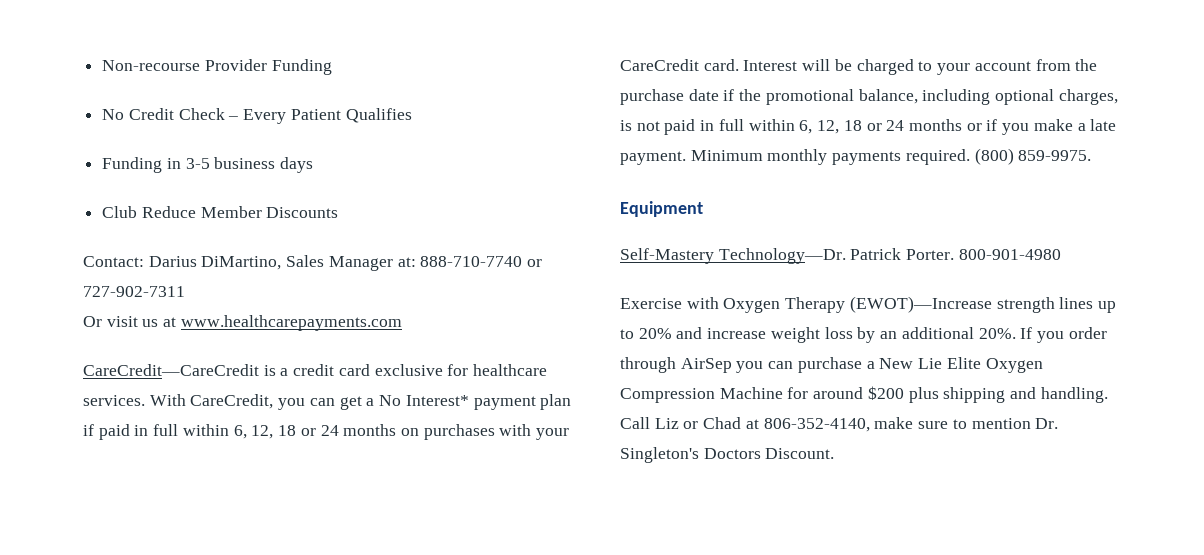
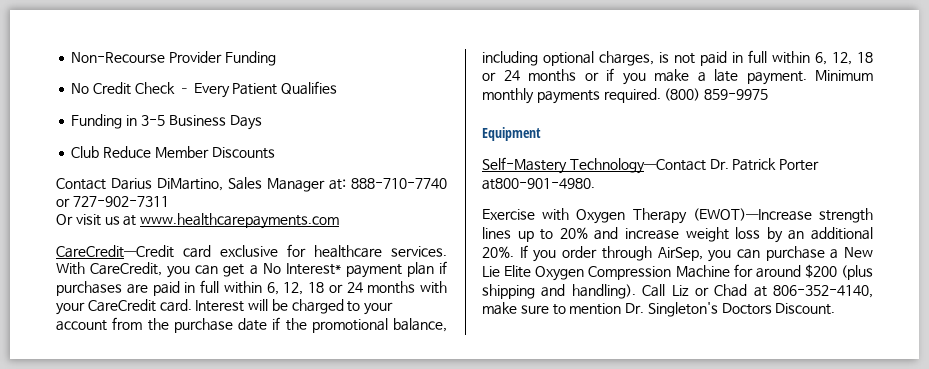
[102,60,201,71] Non-recourse -> [71,52,166,63] Non-Recourse
[214,157,314,173] business days -> [168,115,262,130] Business Days
[83,256,144,267] Contact: -> [56,178,106,190] Contact
[83,364,335,376] CareCredit—CareCredit is a credit -> [56,245,174,258] CareCredit—Credit
(94, 430) none -> [56,281,148,296] purchases are
[400,424,495,440] on purchases -> (416, 287) none
[1018,150,1092,161] 859-9975. -> [704,89,769,100] 859-9975
[718,248,1061,264] Technology—Dr. Patrick Porter. 800-901-4980 -> [569,158,820,174] [482,178,595,190] Technology—Contact Dr. Patrick Porter at800-901-4980.
[680,358,732,373] AirSep -> [657,247,703,261] AirSep,
[908,387,939,403] plus -> [841,265,873,280] (plus
[1040,387,1108,403] handling. -> [571,284,636,299] handling).

